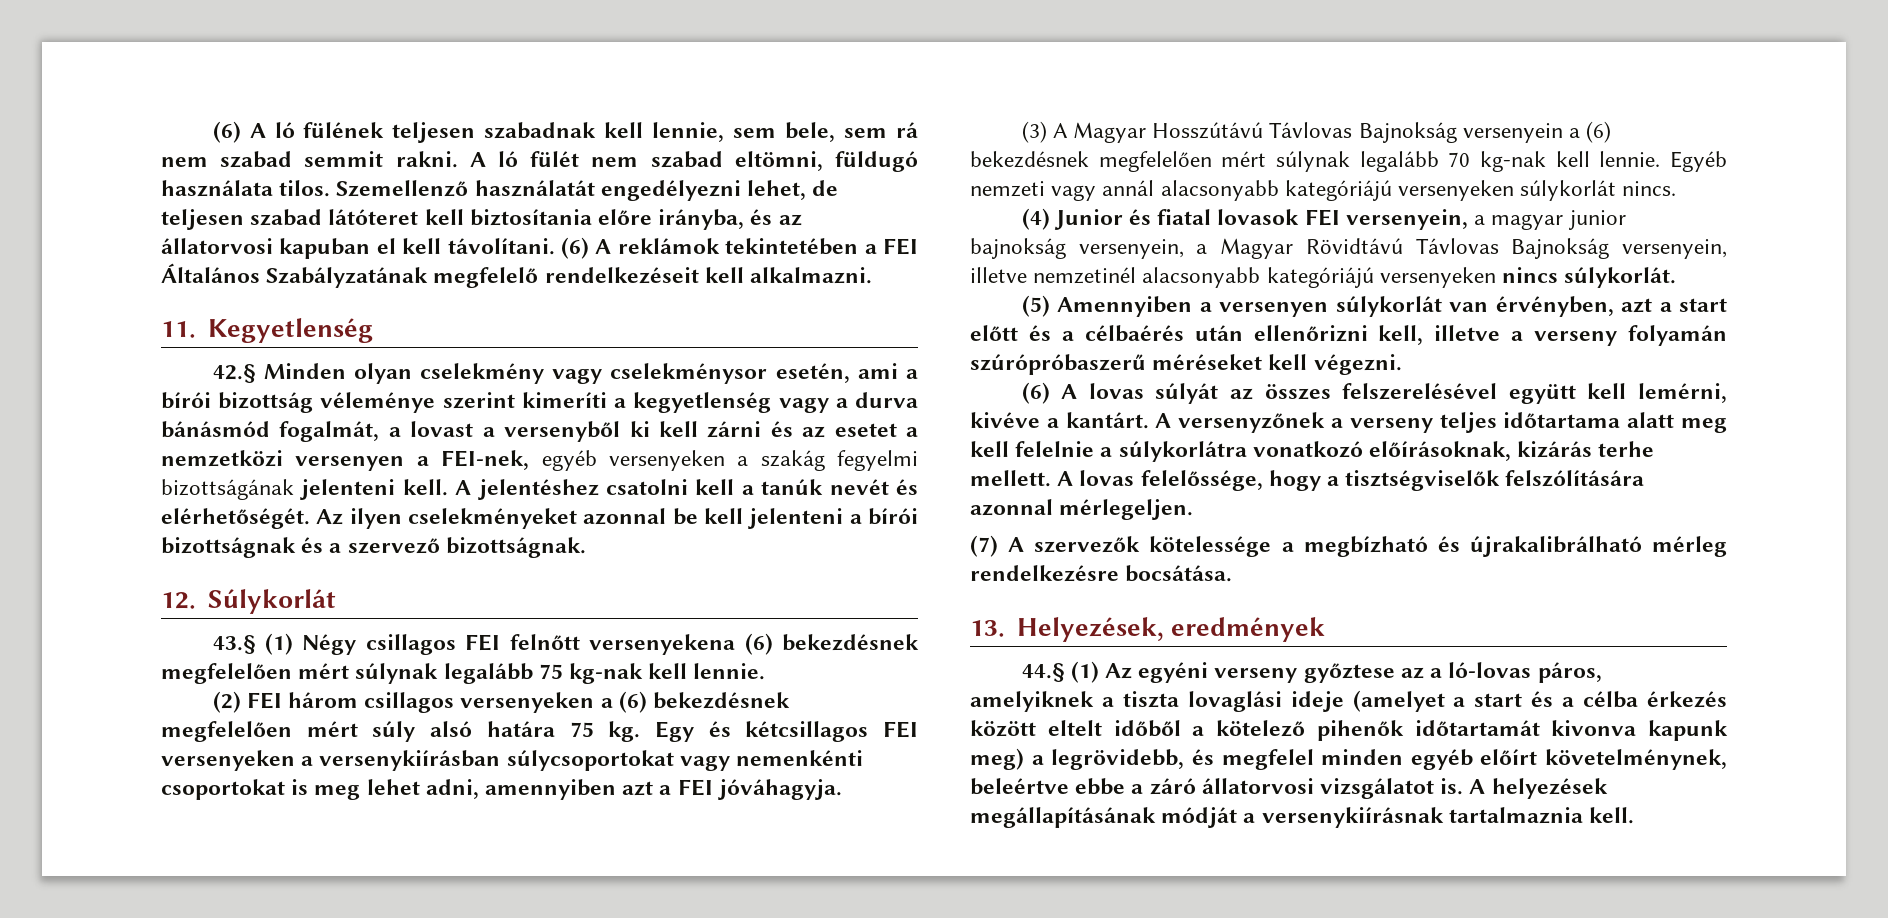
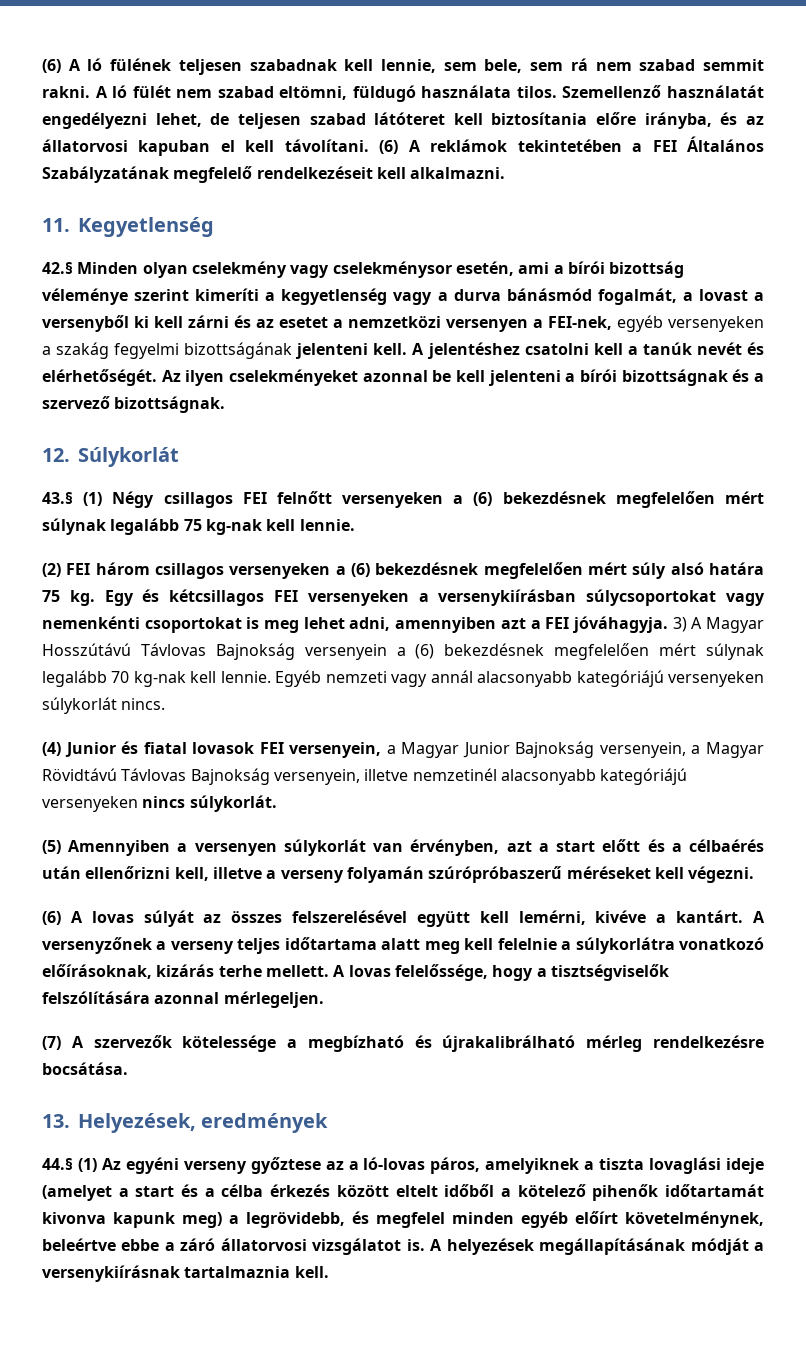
[589,634,736,655] versenyekena -> [342,492,464,508] versenyeken a
[1021,121,1047,143] // (3) -> [672,617,687,632] 3)
[1491,210,1626,230] [970,238,1066,259] magyar junior bajnokság -> [401,741,595,758] Magyar Junior Bajnokság

